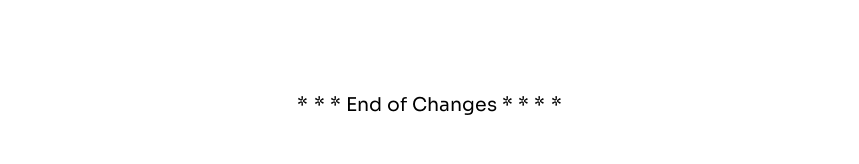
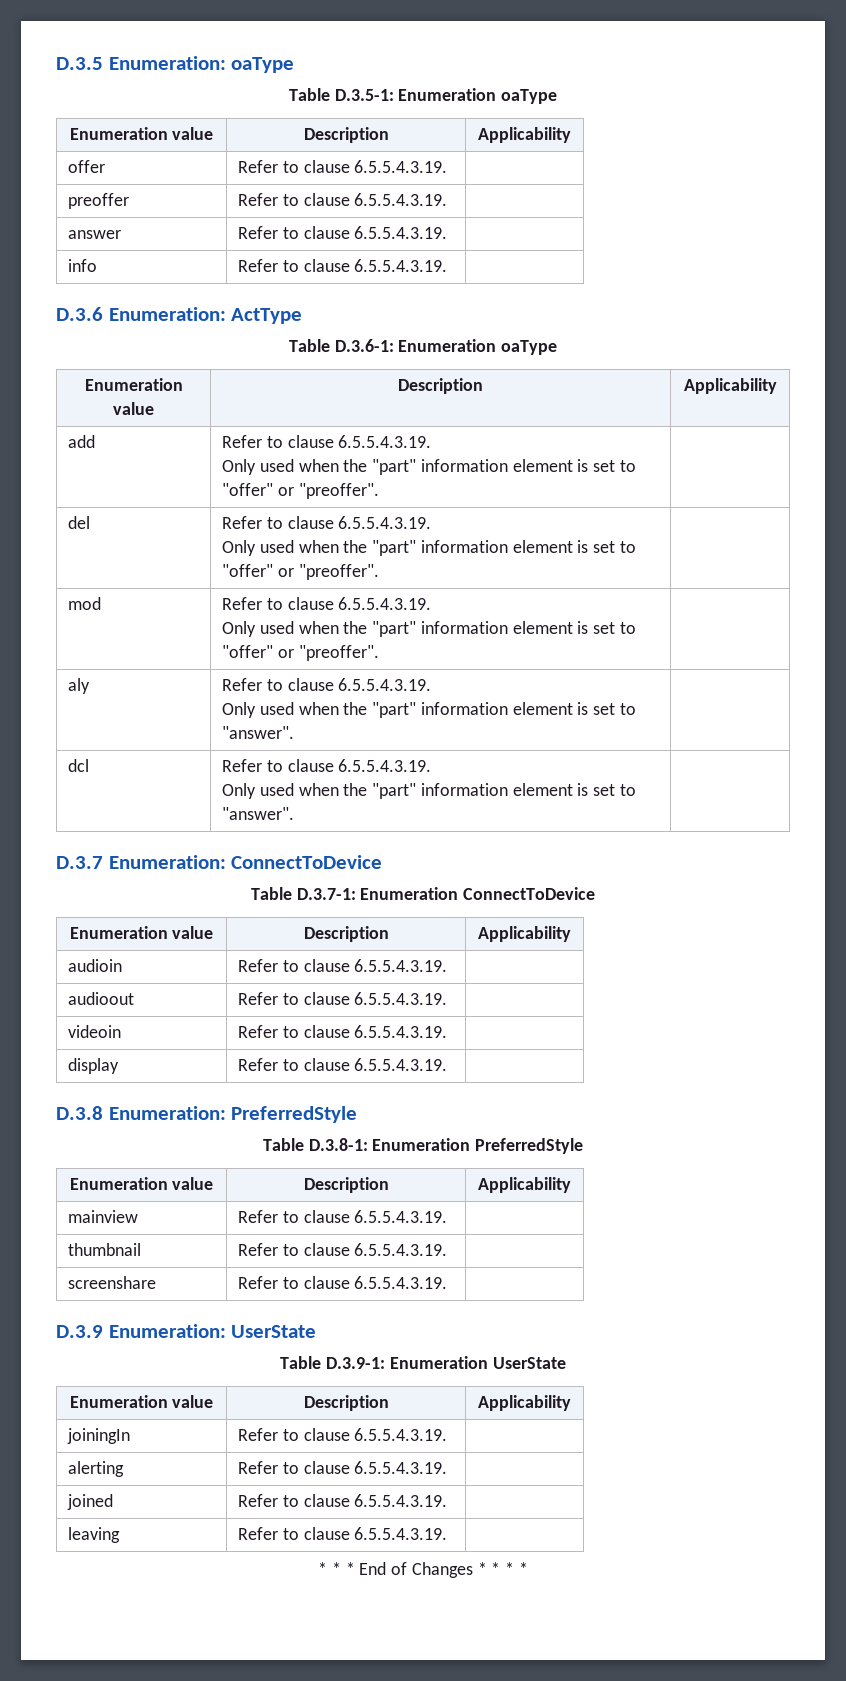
(297, 103) none -> [56,56,295,73] [288,88,558,104] [69,127,214,140] [303,127,389,143] [477,127,571,143] [68,160,106,173] [238,160,448,173] [68,193,130,209] [238,193,448,206] [68,230,122,239] [238,226,448,239] [68,259,98,272] [238,259,448,272] [56,307,303,324] [288,339,558,355] [84,378,183,391] [113,402,154,415] [397,378,483,394] [683,378,777,394] [68,435,96,448] [222,435,432,448] [222,459,636,475] [222,483,379,499] [68,516,91,529] [222,516,432,529] [222,540,636,556] [222,564,379,580] [68,597,102,610] [222,597,432,610] [222,621,636,637] [222,645,379,661] [68,678,91,694] [222,678,432,691] [222,702,636,718] [222,726,295,739] [68,759,90,772] [222,759,432,772] [222,783,636,799] [222,807,295,820] [56,855,383,869] [250,887,596,900] [69,926,214,939] [303,926,389,942] [477,926,571,942] [68,959,123,972] [238,959,448,972] [68,992,135,1005] [238,992,448,1005] [68,1025,122,1038] [238,1025,448,1038] [68,1058,120,1074] [238,1058,448,1071] [56,1106,358,1123] [262,1138,584,1154] [69,1177,214,1190] [303,1177,389,1193] [477,1177,571,1193] [68,1210,139,1223] [238,1210,448,1223] [68,1243,142,1256] [238,1243,448,1256] [68,1276,157,1289] [238,1276,448,1289] [56,1324,317,1338] [280,1356,566,1369] [69,1395,214,1408] [303,1395,389,1411] [477,1395,571,1411] [67,1428,131,1444] [238,1428,448,1441] [68,1461,125,1477] [238,1461,448,1474] [67,1494,114,1510] [238,1494,448,1507] [68,1527,121,1543] [238,1527,448,1540] D.3.5 Enumeration: oaType // Table D.3.5-1: Enumeration oaType // Enumeration value | Description | Applicability // offer | Refer to clause 6.5.5.4.3.19. | // preoffer | Refer to clause 6.5.5.4.3.19. | // answer | Refer to clause 6.5.5.4.3.19. | // info | Refer to clause 6.5.5.4.3.19. | // D.3.6 Enumeration: ActType // Table D.3.6-1: Enumeration oaType // Enumeration value | Description | Applicability // add | Refer to clause 6.5.5.4.3.19. // Only used when the "part" information element is set to "offer" or "preoffer". | // del | Refer to clause 6.5.5.4.3.19. // Only used when the "part" information element is set to "offer" or "preoffer". | // mod | Refer to clause 6.5.5.4.3.19. // Only used when the "part" information element is set to "offer" or "preoffer". | // aly | Refer to clause 6.5.5.4.3.19. // Only used when the "part" information element is set to "answer". | // dcl | Refer to clause 6.5.5.4.3.19. // Only used when the "part" information element is set to "answer". | // D.3.7 Enumeration: ConnectToDevice // Table D.3.7-1: Enumeration ConnectToDevice // Enumeration value | Description | Applicability // audioin | Refer to clause 6.5.5.4.3.19. | // audioout | Refer to clause 6.5.5.4.3.19. | // videoin | Refer to clause 6.5.5.4.3.19. | // display | Refer to clause 6.5.5.4.3.19. | // D.3.8 Enumeration: PreferredStyle // Table D.3.8-1: Enumeration PreferredStyle // Enumeration value | Description | Applicability // mainview | Refer to clause 6.5.5.4.3.19. | // thumbnail | Refer to clause 6.5.5.4.3.19. | // screenshare | Refer to clause 6.5.5.4.3.19. | // D.3.9 Enumeration: UserState // Table D.3.9-1: Enumeration UserState // Enumeration value | Description | Applicability // joiningIn | Refer to clause 6.5.5.4.3.19. | // alerting | Refer to clause 6.5.5.4.3.19. | // joined | Refer to clause 6.5.5.4.3.19. | // leaving | Refer to clause 6.5.5.4.3.19. | //

